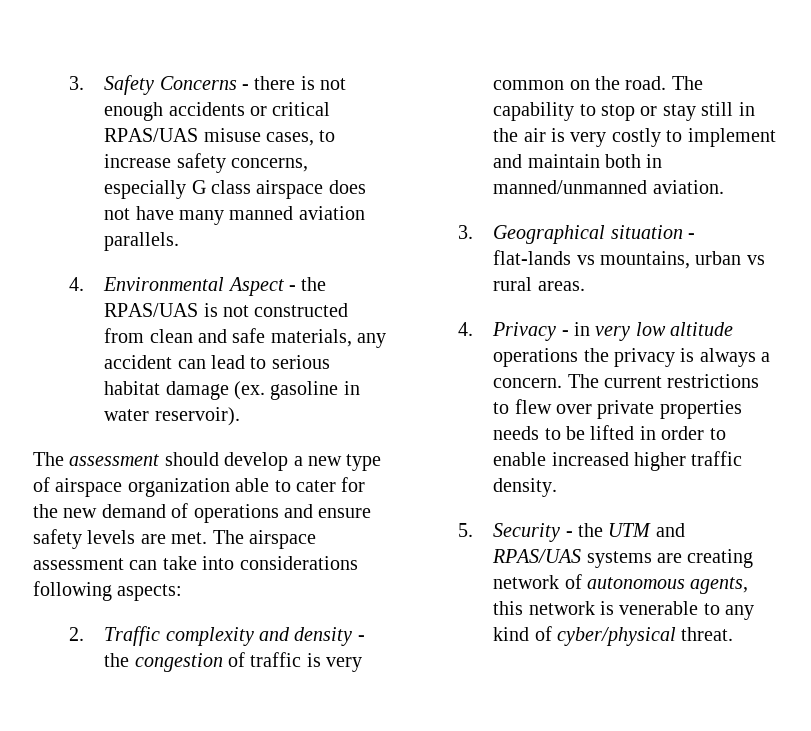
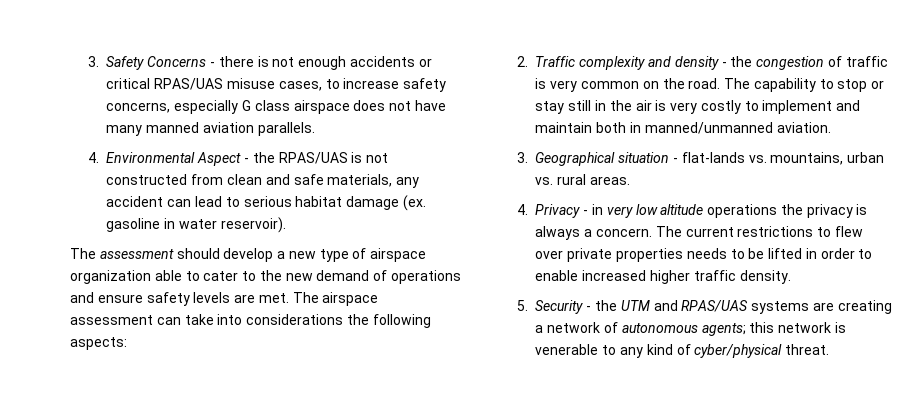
[341,477,366,492] for -> [242,271,257,281] to
(358, 563) none -> [346,314,369,325] the
[576,255,595,265] vs -> [748,155,767,163] vs.
[746,255,765,265] vs -> [535,177,554,185] vs.
(754, 558) none -> [535,325,544,333] a
[690,577,749,594] agents, -> [701,323,746,336] agents;

